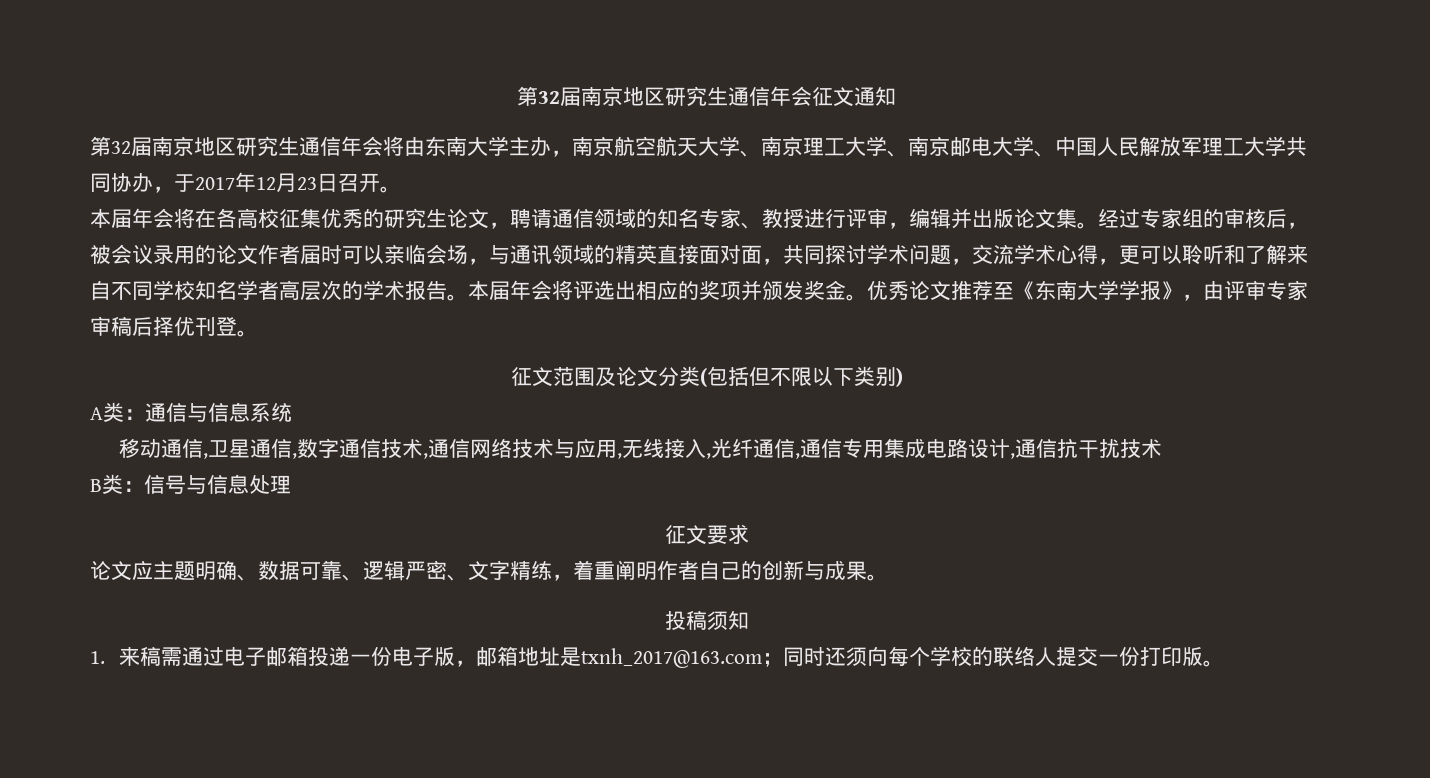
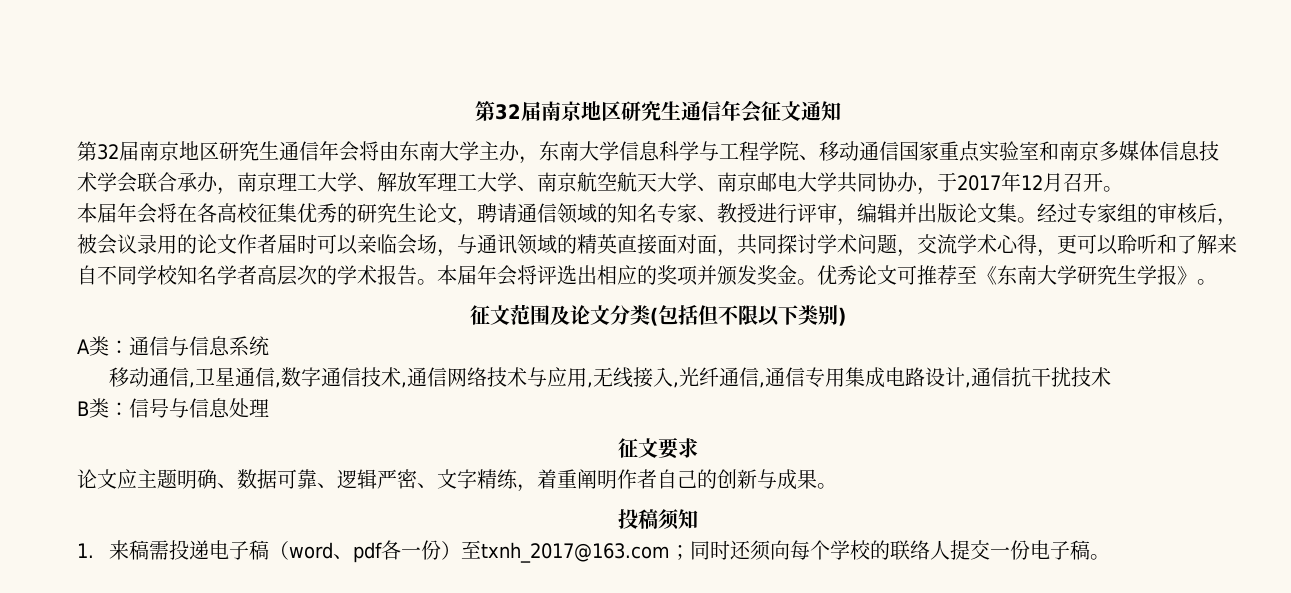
(572, 153) none -> [539,141,1219,162] [77,172,537,195] 东南大学信息科学与工程学院、移动通信国家重点实验室和南京多媒体信息技术学会联合承办，南京理工大学、解放军理工大学、
[803,136,1244,157] 理工大学、南京邮电大学、中国人民解放军理工 -> [757,172,797,192] 邮电
[297,173,338,192] 23日 -> (1063, 182) none
(951, 291) none -> [897,265,917,285] 可
[1119,280,1308,301] [90,316,237,336] 学报》，由评审专家审稿后择优刊登 -> [1077,265,1197,285] 研究生学报》
[181,646,581,667] 通过电子邮箱投递一份电子版，邮箱地址是 -> [169,540,482,563] 投递电子稿（word、pdf各一份）至
[1139,646,1203,666] 打印版 -> [1030,540,1091,560] 电子稿

